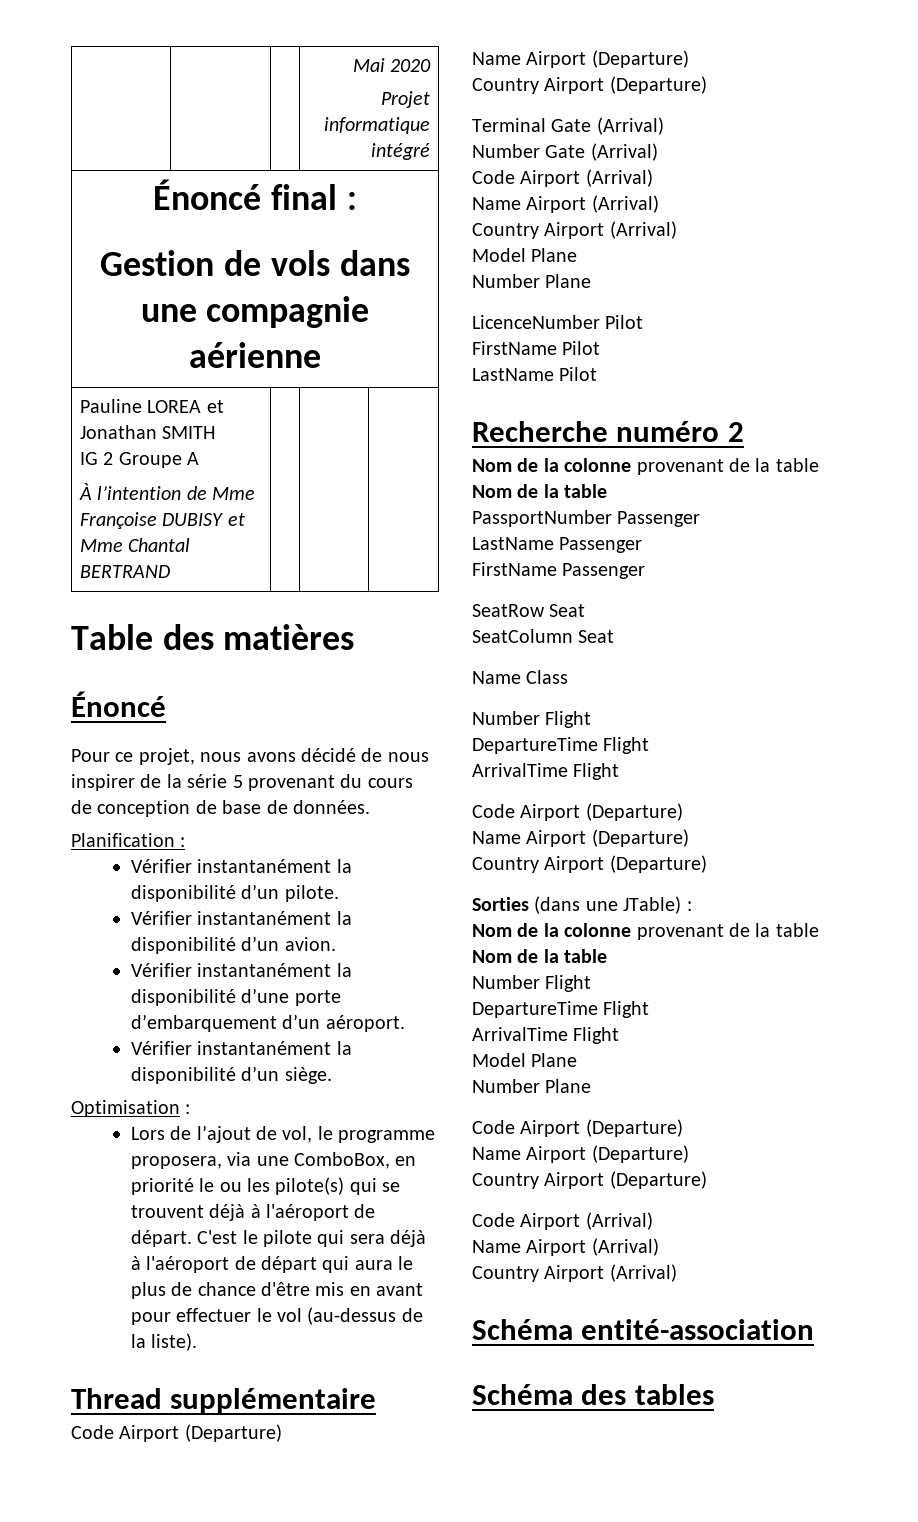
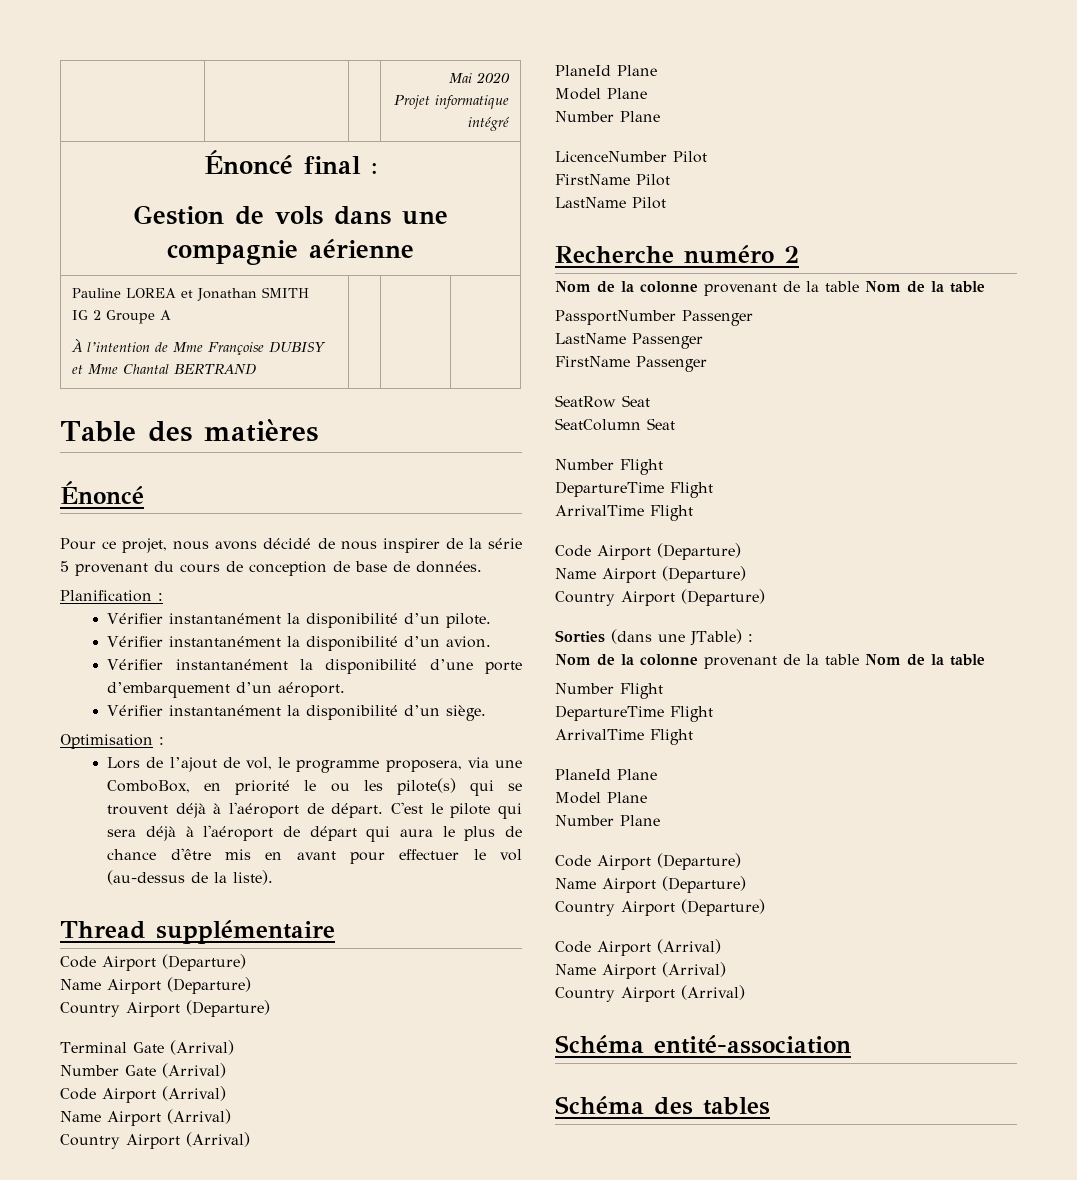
(677, 230) none -> [555,65,657,76] // PlaneId Plane
[472,670,569,684] // Name Class -> (675, 424) none
(620, 1035) none -> [555,769,657,780] // PlaneId Plane

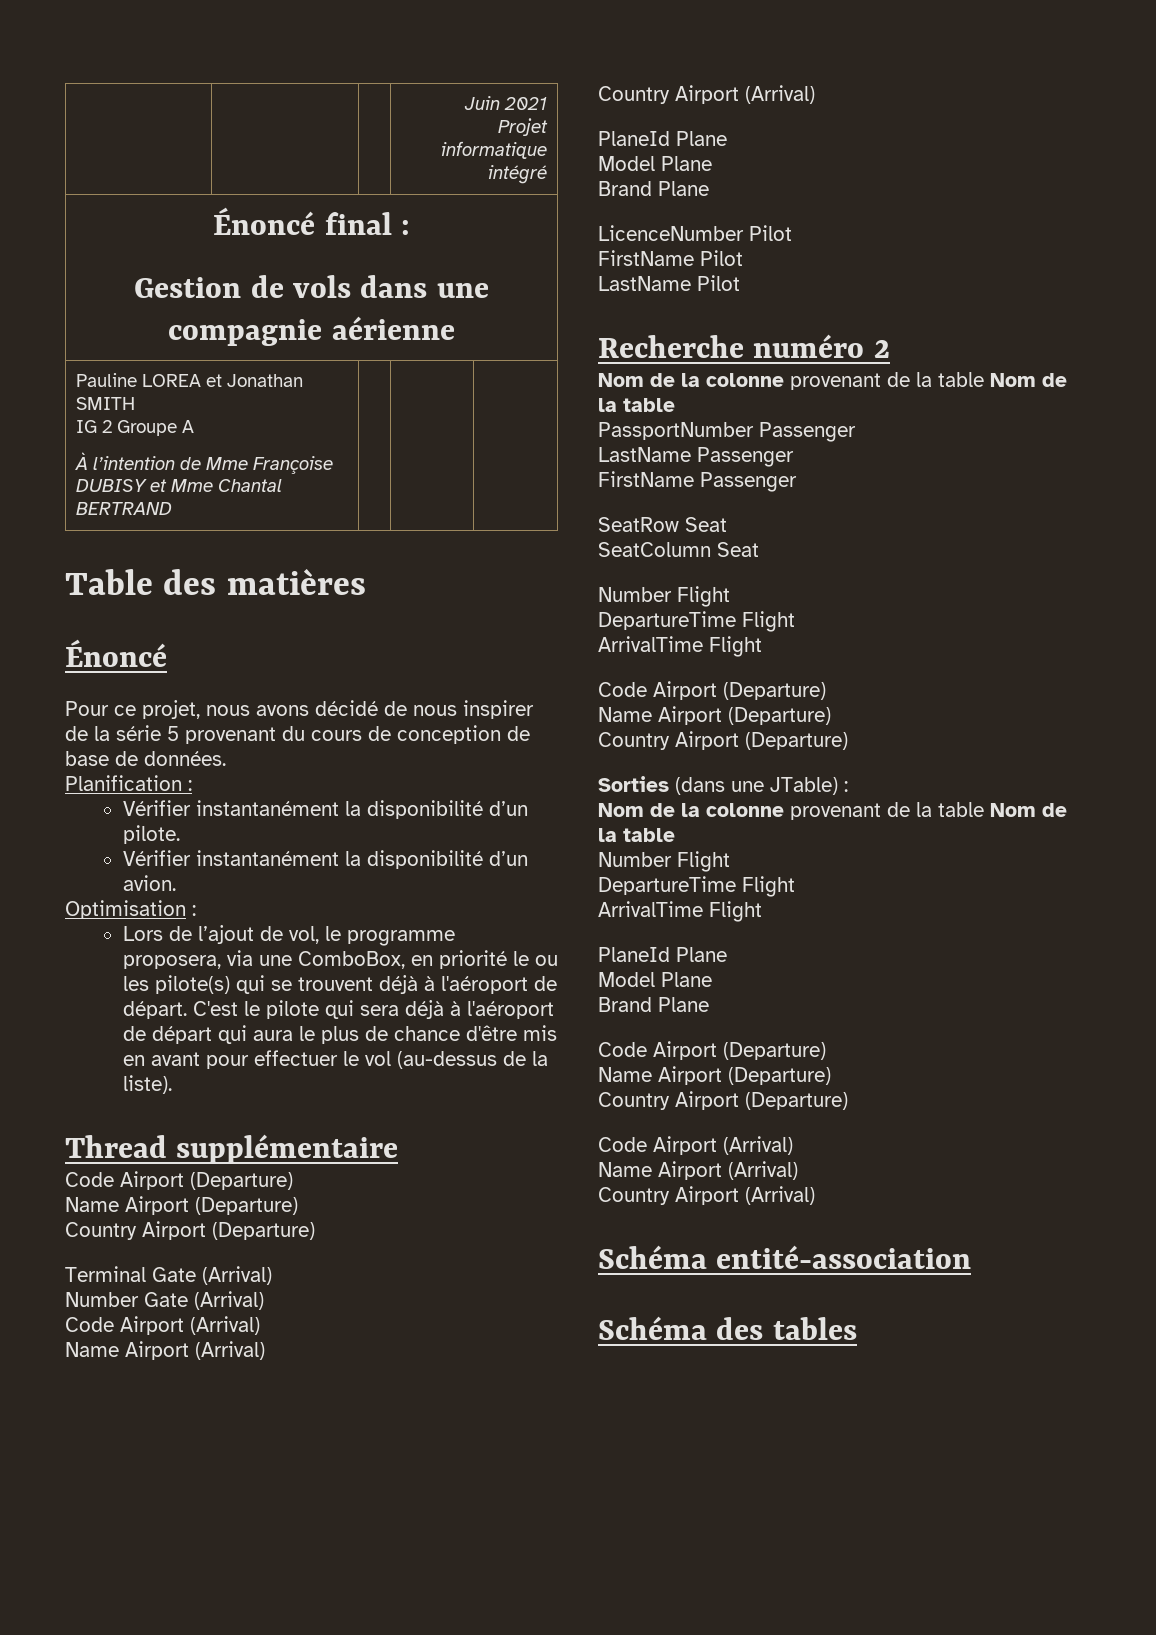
[449,72,511,83] | | | Mai 2020 -> [464,96,548,110] | | | Juin 2021
[107,659,522,674] [107,682,346,698] [107,705,487,721] // Vérifier instantanément la disponibilité d’une porte d’embarquement d’un aéroport. // Vérifier instantanément la disponibilité d’un siège. -> (176, 883) none
[555,111,614,122] Number -> [598,181,652,196] Brand
[555,815,614,826] Number -> [598,997,652,1012] Brand

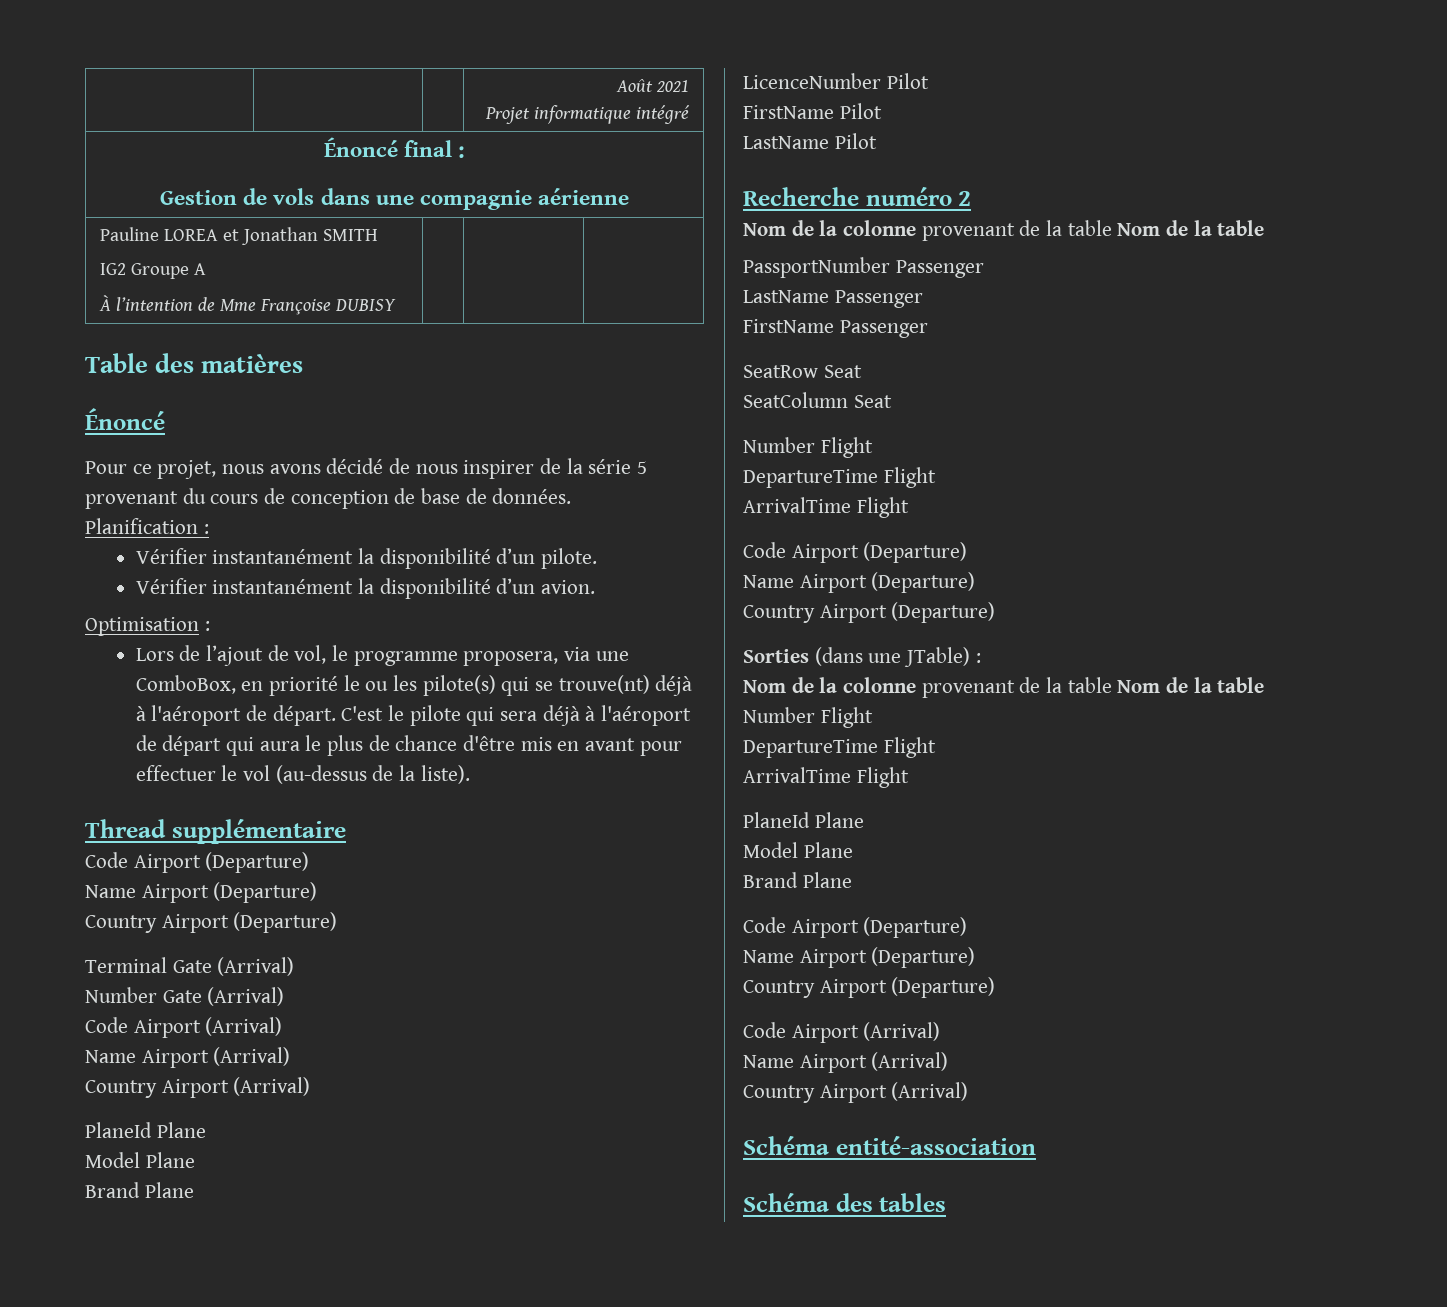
[464,96,501,110] | | | Juin -> [616,79,654,92] | | | Août
[75,420,112,433] IG 2 -> [99,263,126,275] IG2
[149,479,282,492] [75,502,172,515] et Mme Chantal BERTRAND -> (397, 305) none
[297,977,373,991] trouvent -> [558,675,650,694] trouve(nt)

